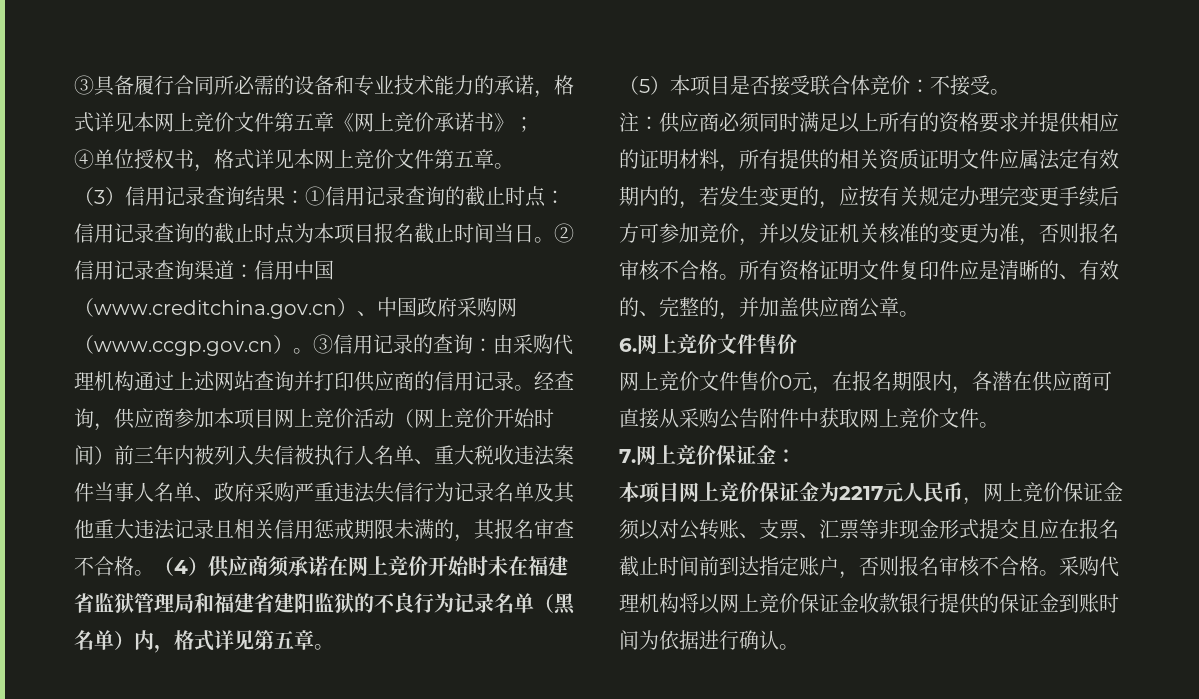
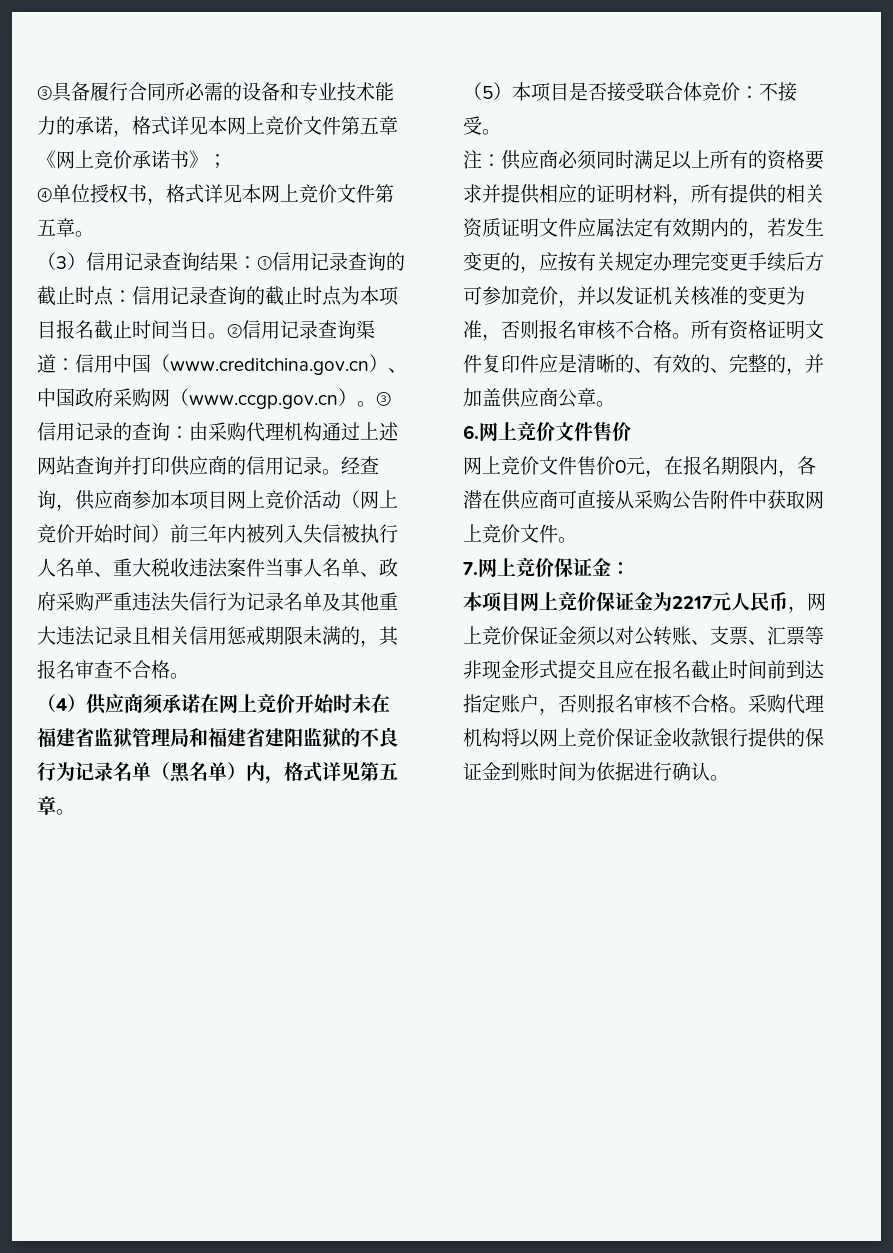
(154, 573) none -> (189, 676) //

